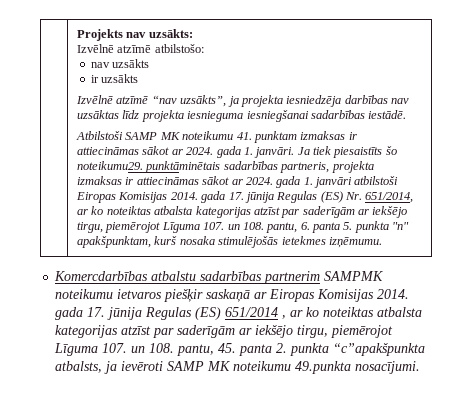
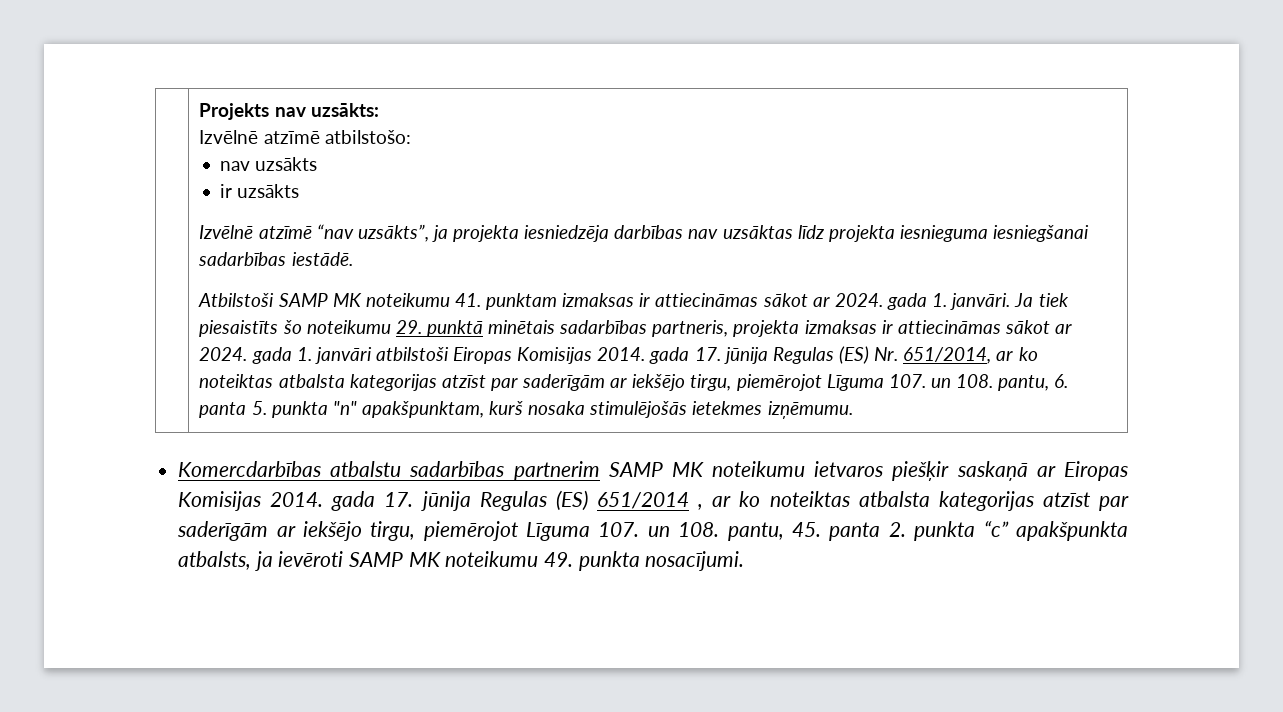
[77,161,221,173] noteikumu29. punktāminētais -> [306,320,556,337] noteikumu 29. punktā minētais
[324,271,384,281] SAMPMK -> [608,462,704,477] SAMP MK
[333,343,426,356] “c”apakšpunkta -> [983,520,1128,541] “c” apakšpunkta
[295,361,352,374] 49.punkta -> [544,551,640,571] 49. punkta

